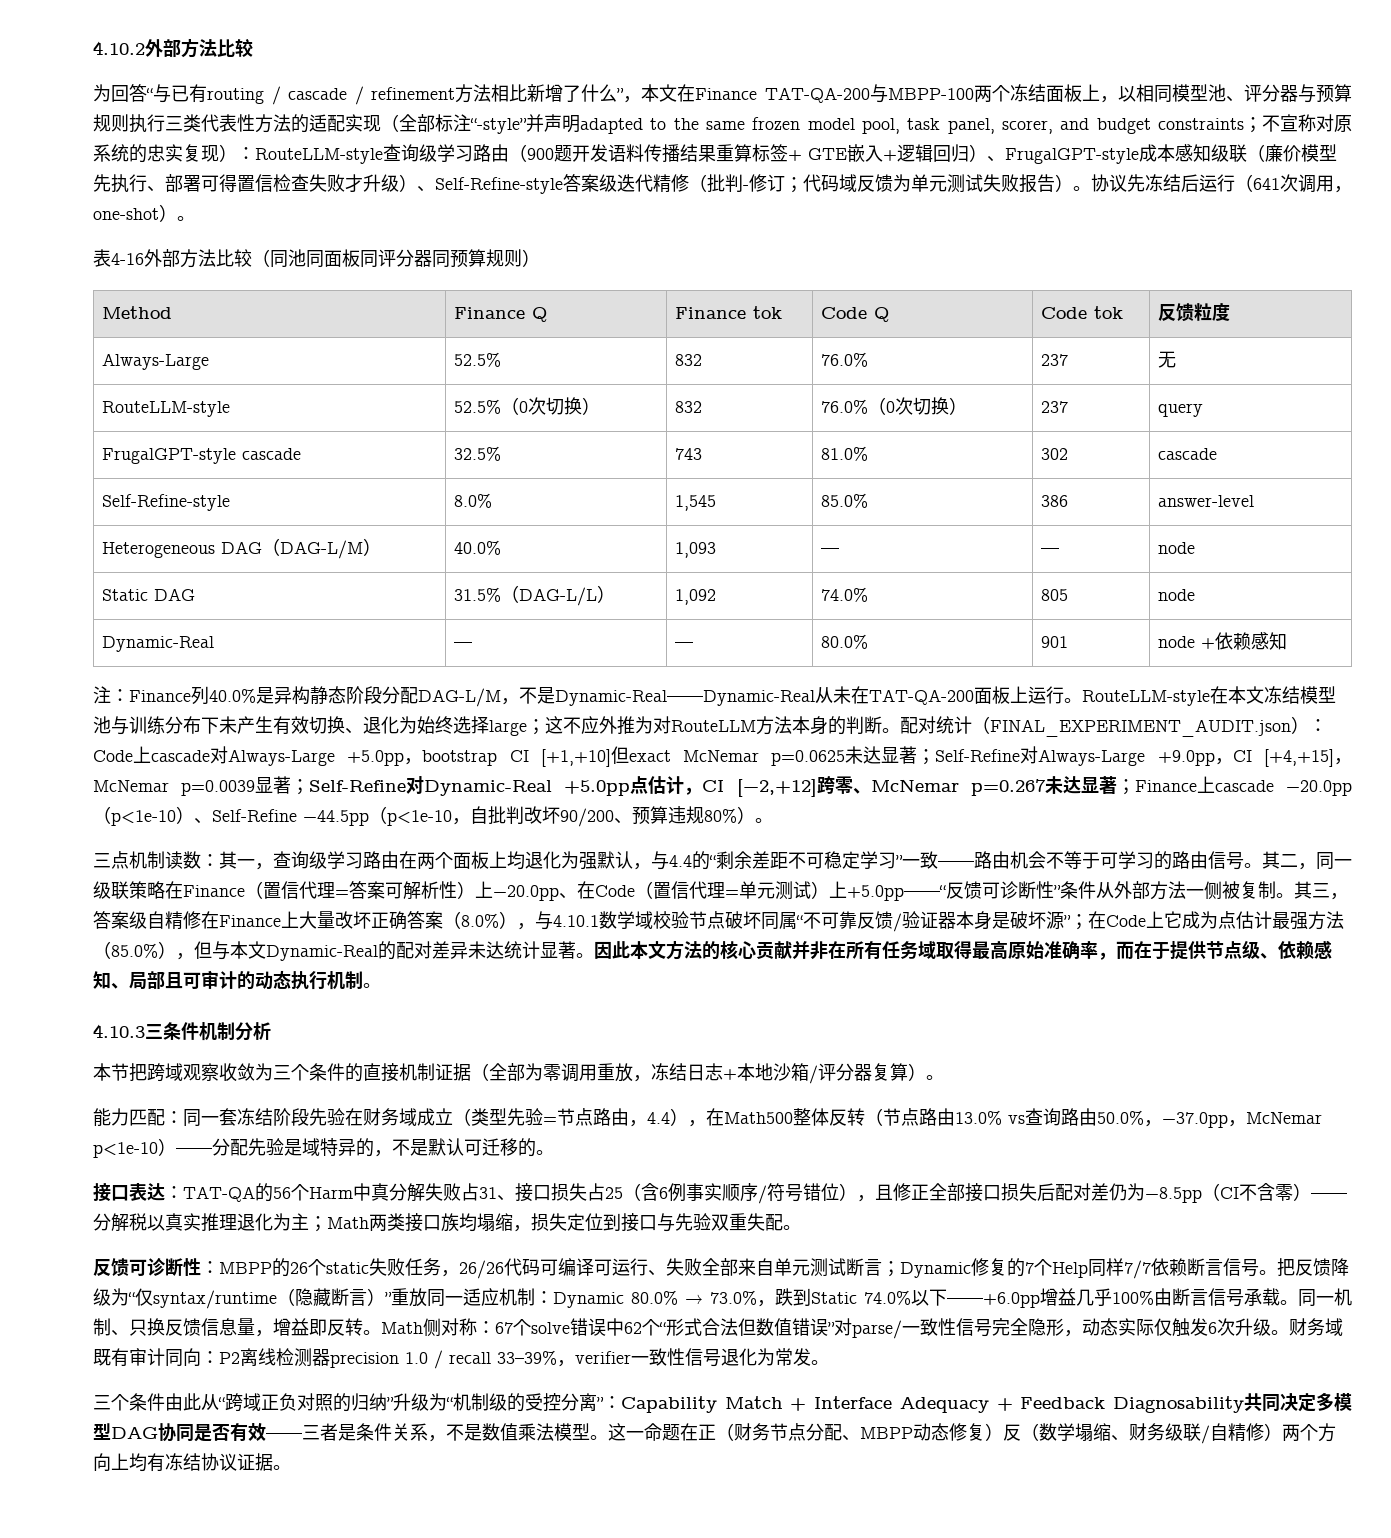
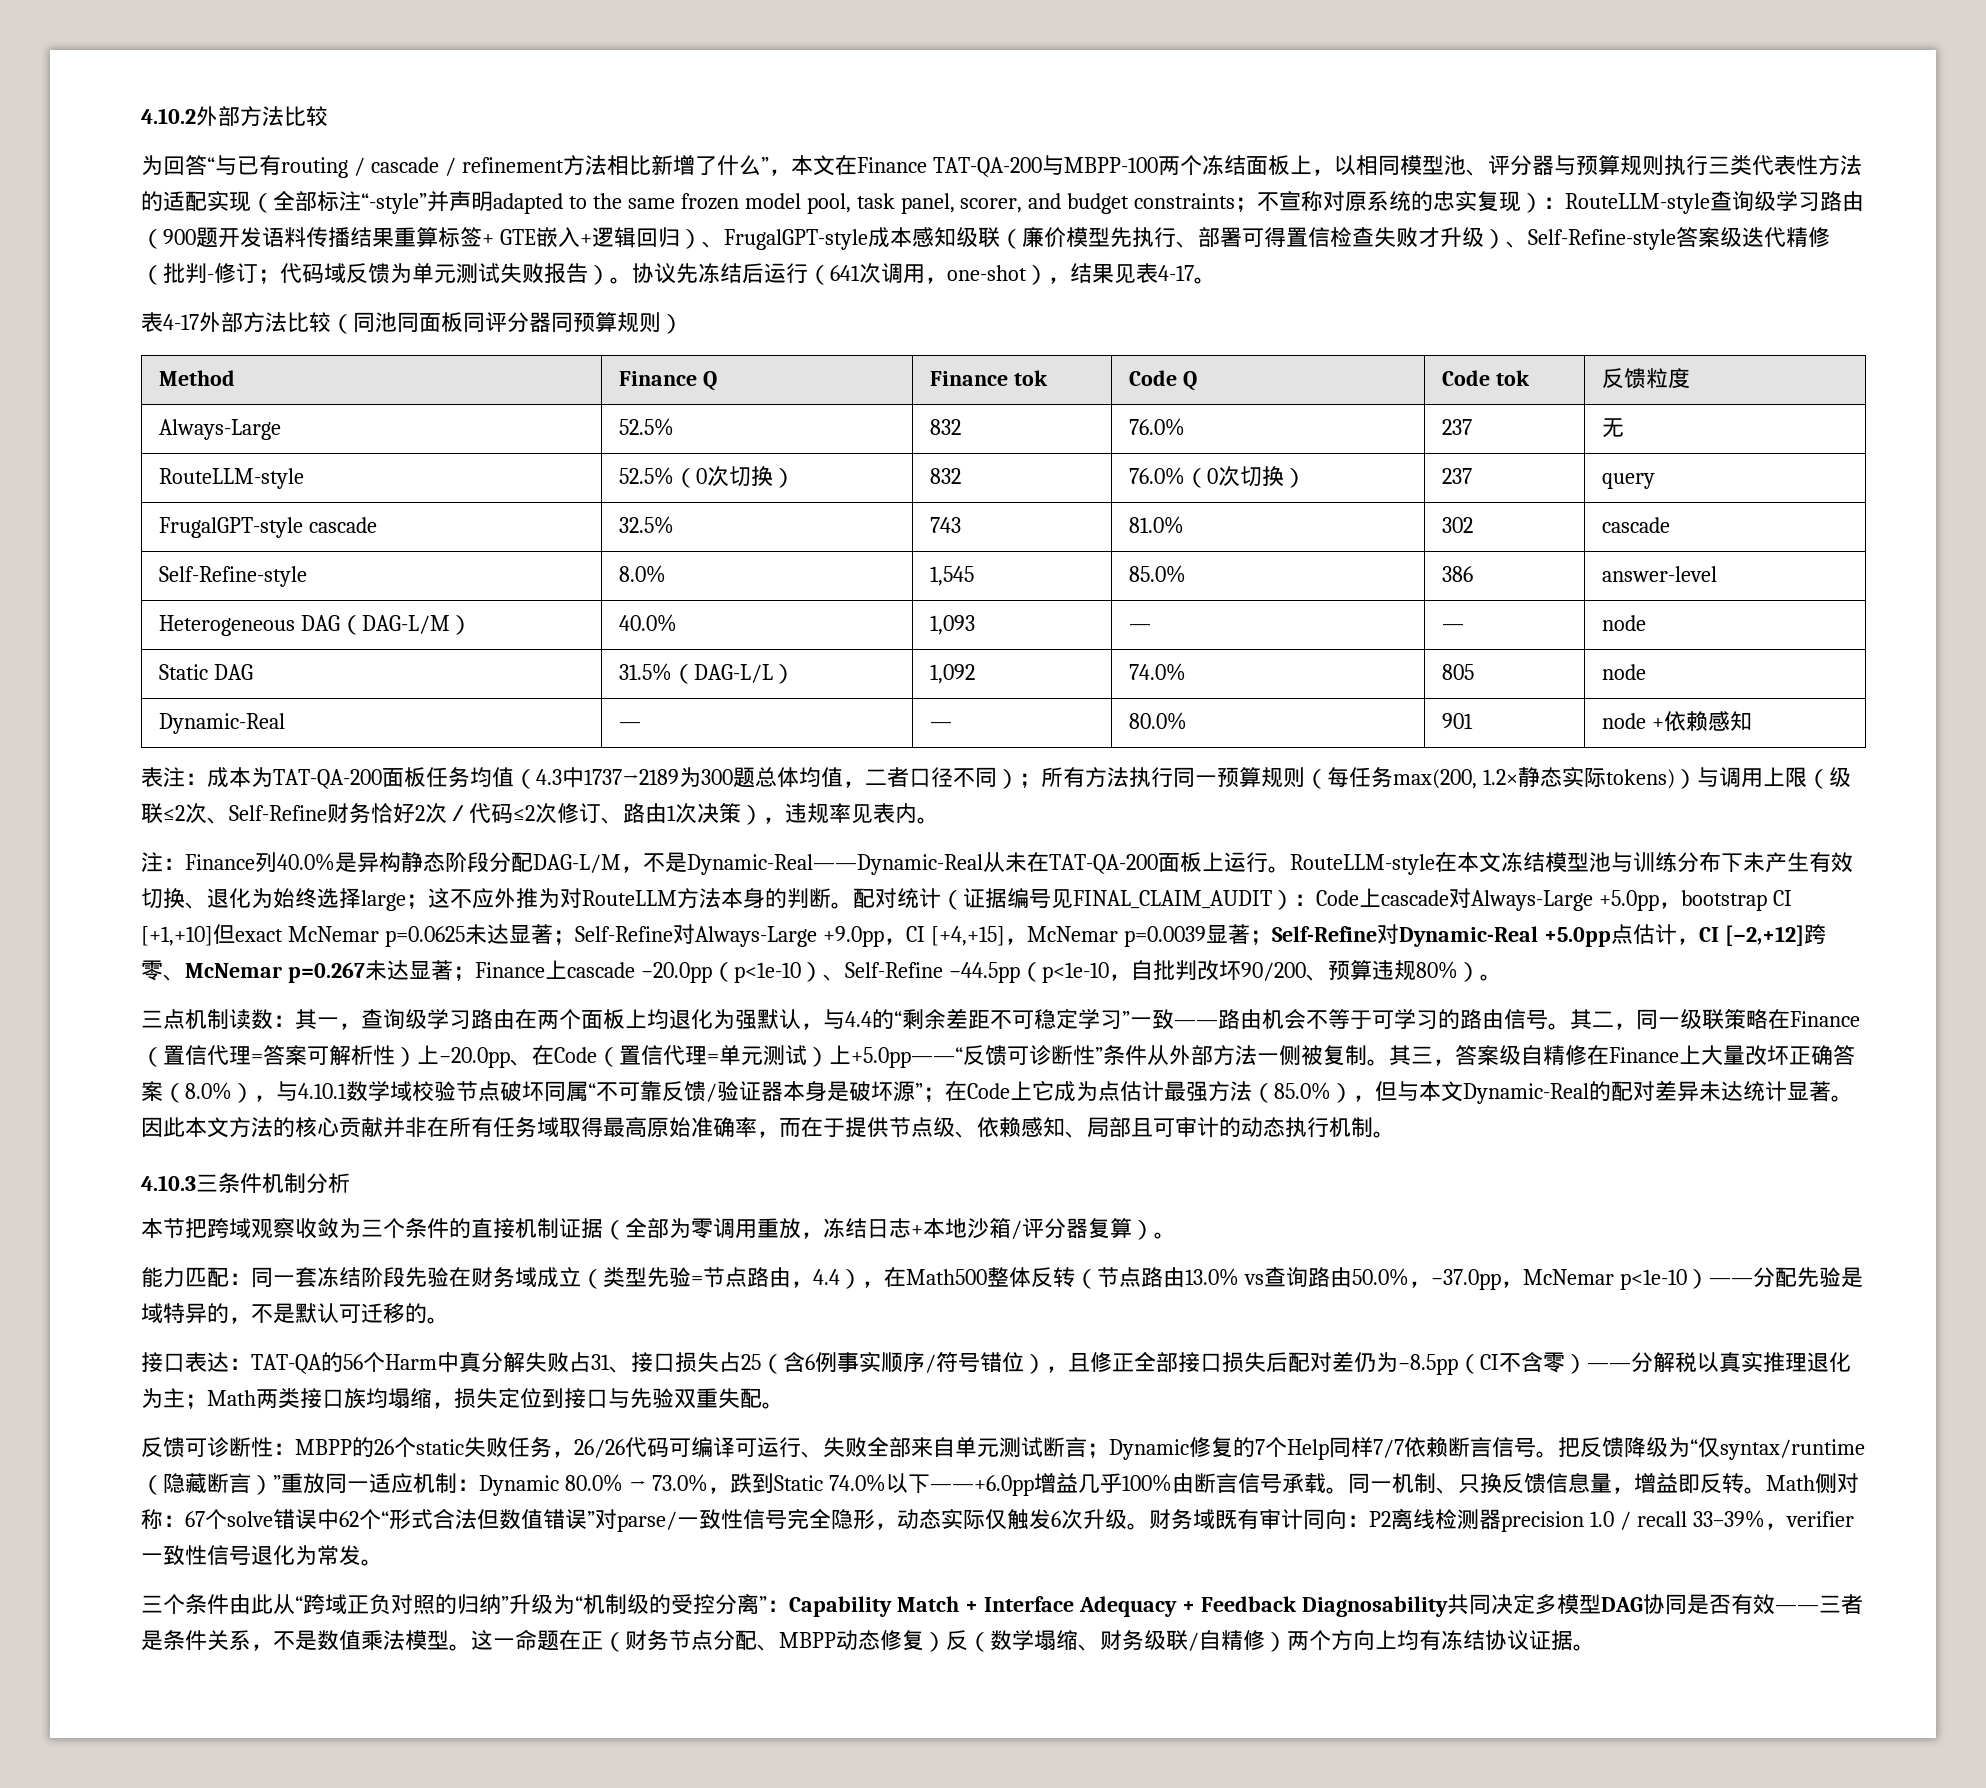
(177, 213) none -> [1048,263,1194,284] ，结果见表4-17
[111,253,144,265] 4-16 -> [163,314,199,330] 4-17
(1288, 641) none -> [141,767,1851,789] [141,803,939,825] // 表注：成本为TAT-QA-200面板任务均值（4.3中1737→2189为300题总体均值，二者口径不同）；所有方法执行同一预算规则（每任务max(200, 1.2×静态实际tokens)）与调用上限（级联≤2次、Self-Refine财务恰好2次／代码≤2次修订、路由1次决策），违规率见表内。
[990,719,1291,737] FINAL_EXPERIMENT_AUDIT.json -> [963,888,1272,909] 证据编号见FINAL_CLAIM_AUDIT

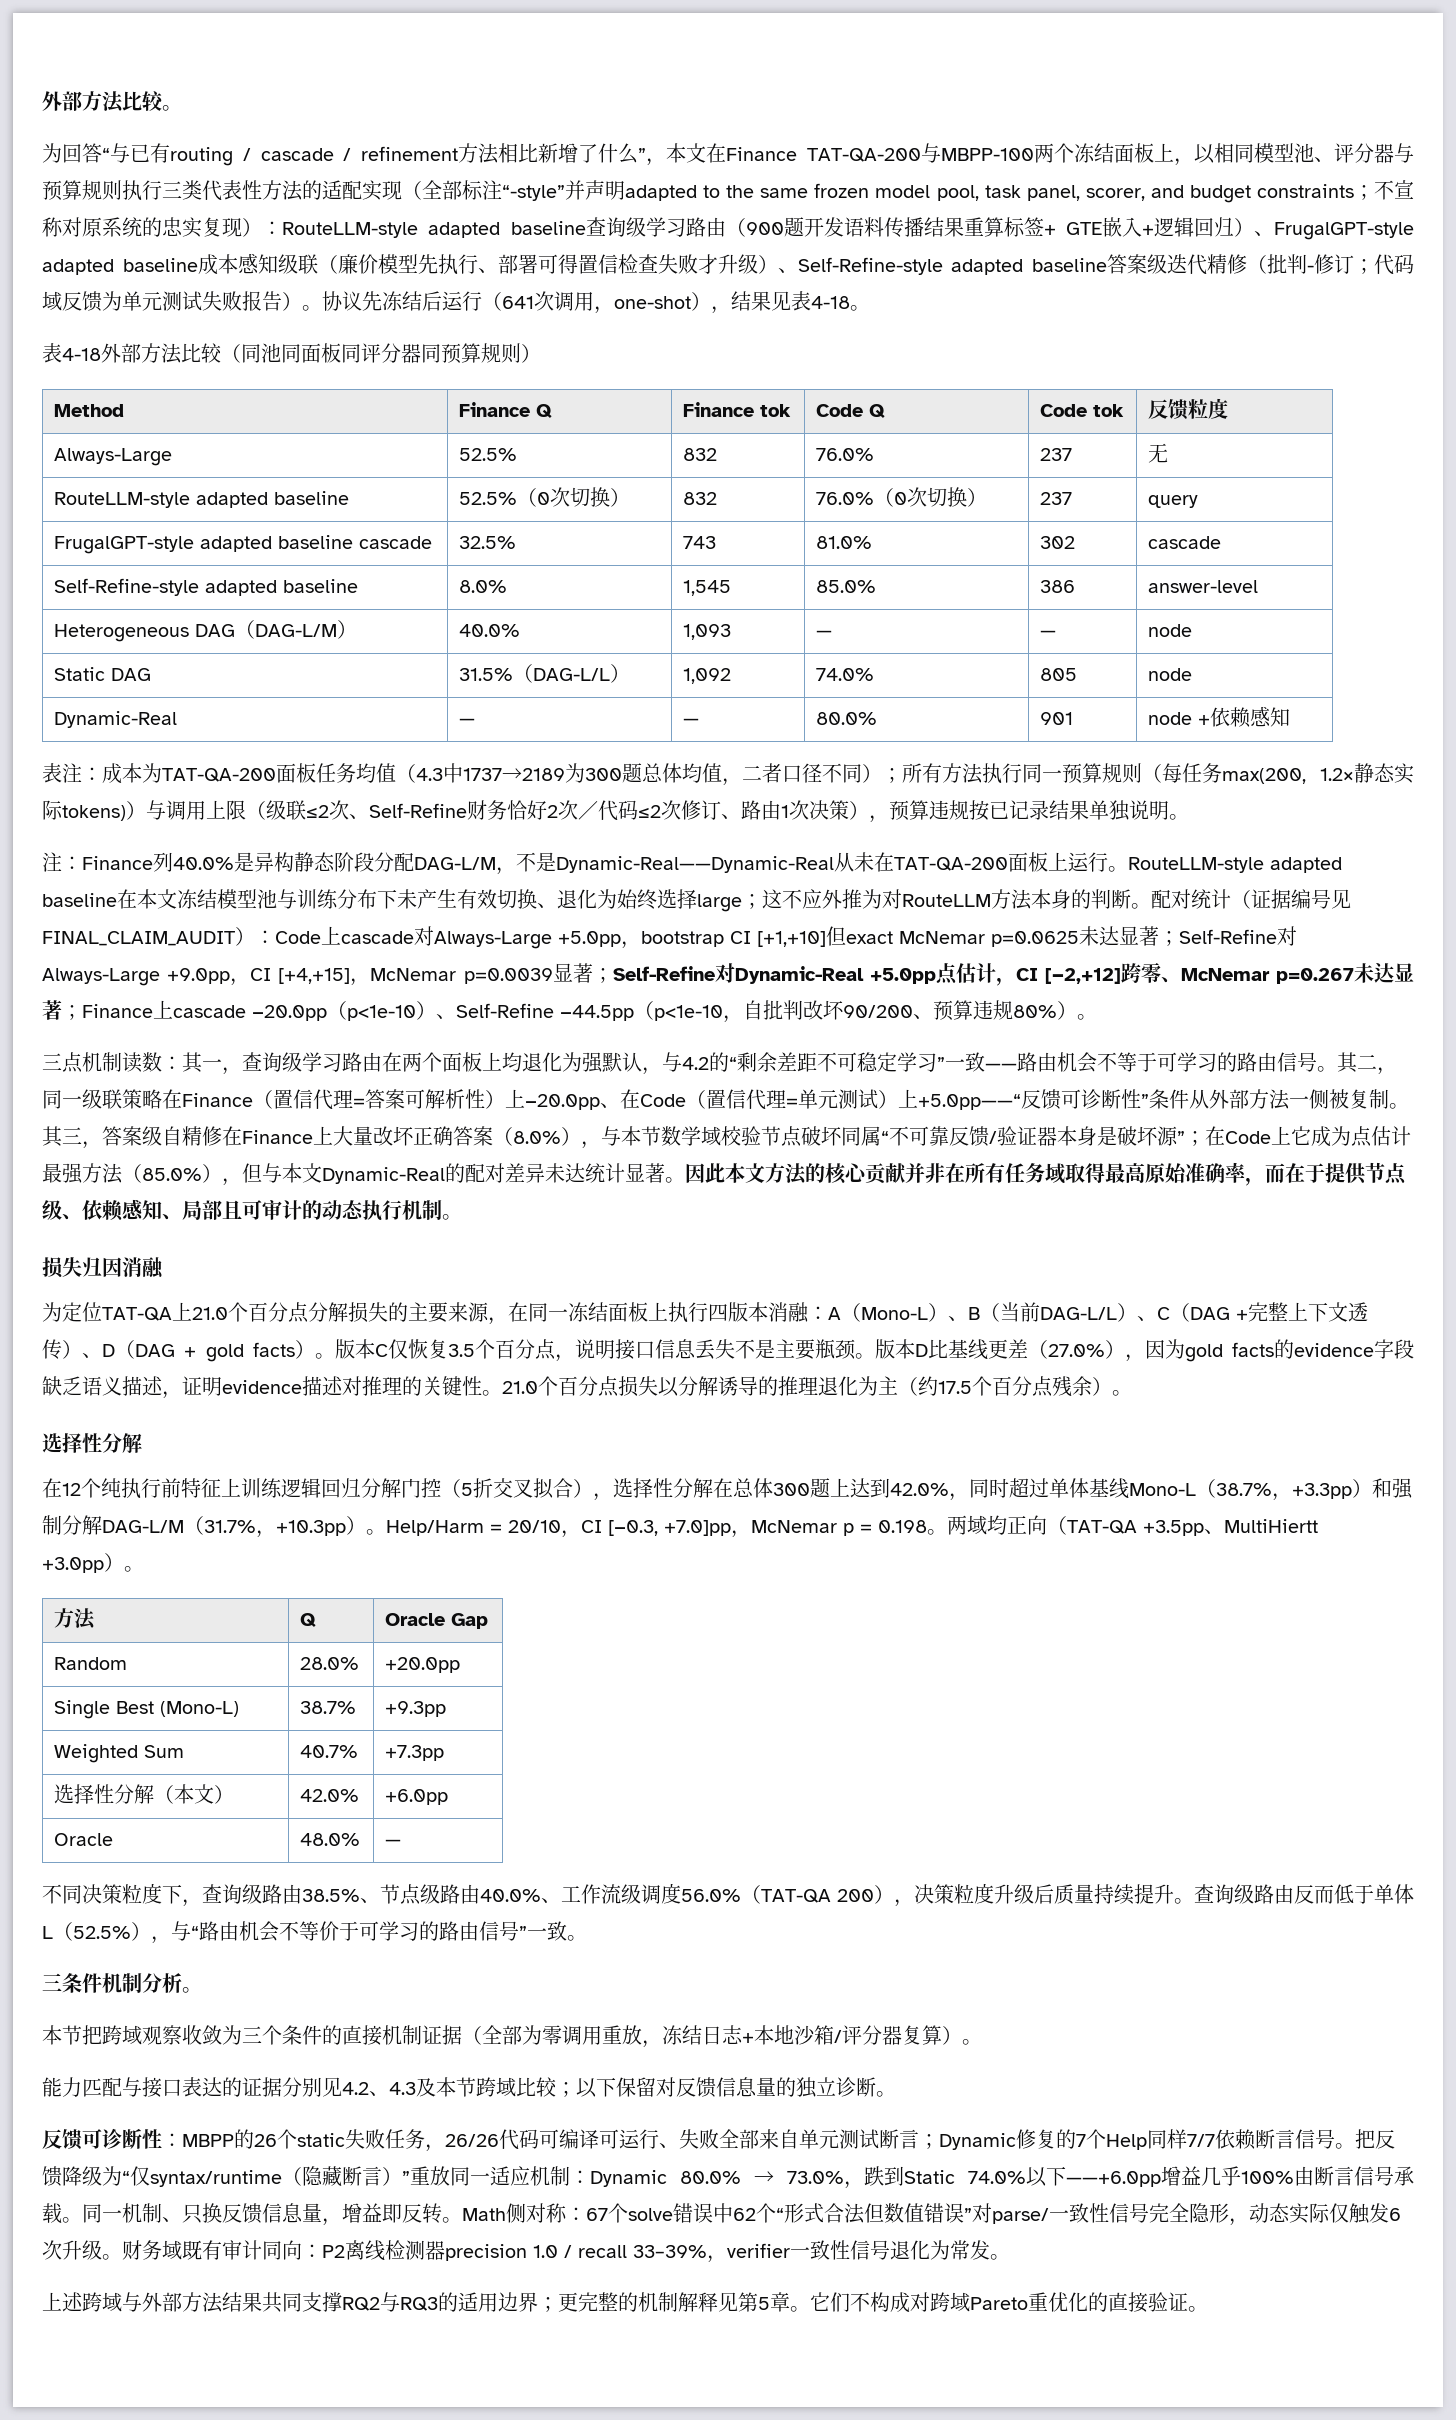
[141,106,328,126] 4.10.2外部方法比较 -> [42,91,182,113] 外部方法比较。
(1711, 203) none -> [428,221,586,238] adapted baseline
(868, 239) none -> [42,258,198,275] adapted baseline
(1676, 239) none -> [951,258,1107,275] adapted baseline
[1158,265,1194,281] 4-17 -> [811,296,850,309] 4-18
[163,314,199,330] 4-17 -> [62,348,101,361] 4-18
(304, 478) none -> [195,491,349,508] adapted baseline
(303, 527) none -> [199,535,353,552] adapted baseline
(307, 576) none -> [204,579,358,596] adapted baseline
[785,803,917,824] 违规率见表内 -> [889,800,1169,821] 预算违规按已记录结果单独说明
(1435, 864) none -> [1270,857,1342,873] [42,893,117,907] adapted baseline
[845,1011,872,1027] 4.4 -> [682,1057,709,1070] 4.2
[298,1083,347,1099] 4.10.1 -> [621,1126,661,1146] 本节
[141,1175,196,1191] 4.10.3 -> [42,1257,164,1279] [42,1302,1368,1325] [42,1339,1414,1362] [42,1376,1132,1399] [42,1433,142,1453] [42,1478,1413,1501] [42,1515,1318,1538] [42,1553,144,1573] [53,1608,96,1630] [299,1613,316,1627] [384,1613,488,1629] [53,1657,127,1670] [299,1657,359,1670] [384,1657,460,1673] [53,1700,239,1719] [299,1701,356,1714] [384,1701,446,1717] [53,1744,184,1763] [299,1745,358,1758] [384,1745,444,1761] [53,1784,234,1804] [299,1789,359,1802] [384,1789,448,1805] [53,1833,113,1846] [299,1833,360,1846] [384,1839,401,1846] [42,1883,1414,1907] [42,1921,587,1944] 损失归因消融 // 为定位TAT-QA上21.0个百分点分解损失的主要来源，在同一冻结面板上执行四版本消融：A（Mono-L）、B（当前DAG-L/L）、C（DAG +完整上下文透传）、D（DAG + gold facts）。版本C仅恢复3.5个百分点，说明接口信息丢失不是主要瓶颈。版本D比基线更差（27.0%），因为gold facts的evidence字段缺乏语义描述，证明evidence描述对推理的关键性。21.0个百分点损失以分解诱导的推理退化为主（约17.5个百分点残余）。 // 选择性分解 // 在12个纯执行前特征上训练逻辑回归分解门控（5折交叉拟合），选择性分解在总体300题上达到42.0%，同时超过单体基线Mono-L（38.7%，+3.3pp）和强制分解DAG-L/M（31.7%，+10.3pp）。Help/Harm = 20/10，CI [−0.3, +7.0]pp，McNemar p = 0.198。两域均正向（TAT-QA +3.5pp、MultiHiertt +3.0pp）。 // 方法 | Q | Oracle Gap // Random | 28.0% | +20.0pp // Single Best (Mono-L) | 38.7% | +9.3pp // Weighted Sum | 40.7% | +7.3pp // 选择性分解（本文） | 42.0% | +6.0pp // Oracle | 48.0% | — // 不同决策粒度下，查询级路由38.5%、节点级路由40.0%、工作流级调度56.0%（TAT-QA 200），决策粒度升级后质量持续提升。查询级路由反而低于单体L（52.5%），与“路由机会不等价于可学习的路由信号”一致。 //
(350, 1183) none -> [182,1987,202,1993] 。
[229,1267,1863,1290] [141,1303,449,1324] [141,1351,1851,1375] [141,1388,762,1409] ：同一套冻结阶段先验在财务域成立（类型先验=节点路由，4.4），在Math500整体反转（节点路由13.0% vs查询路由50.0%，−37.0pp，McNemar p<1e-10）——分配先验是域特异的，不是默认可迁移的。 // 接口表达：TAT-QA的56个Harm中真分解失败占31、接口损失占25（含6例事实顺序/符号错位），且修正全部接口损失后配对差仍为−8.5pp（CI不含零）——分解税以真实推理退化为主；Math两类接口族均塌缩，损失定位到接口与先验双重失配 -> [122,2077,876,2098] 与接口表达的证据分别见4.2、4.3及本节跨域比较；以下保留对反馈信息量的独立诊断
[141,1593,1863,1617] [141,1629,1573,1652] 三个条件由此从“跨域正负对照的归纳”升级为“机制级的受控分离”：Capability Match + Interface Adequacy + Feedback Diagnosability共同决定多模型DAG协同是否有效——三者是条件关系，不是数值乘法模型。这一命题在正（财务节点分配、MBPP动态修复）反（数学塌缩、财务级联/自精修）两个方向上均有冻结协议证据 -> [42,2292,1188,2313] 上述跨域与外部方法结果共同支撑RQ2与RQ3的适用边界；更完整的机制解释见第5章。它们不构成对跨域Pareto重优化的直接验证

